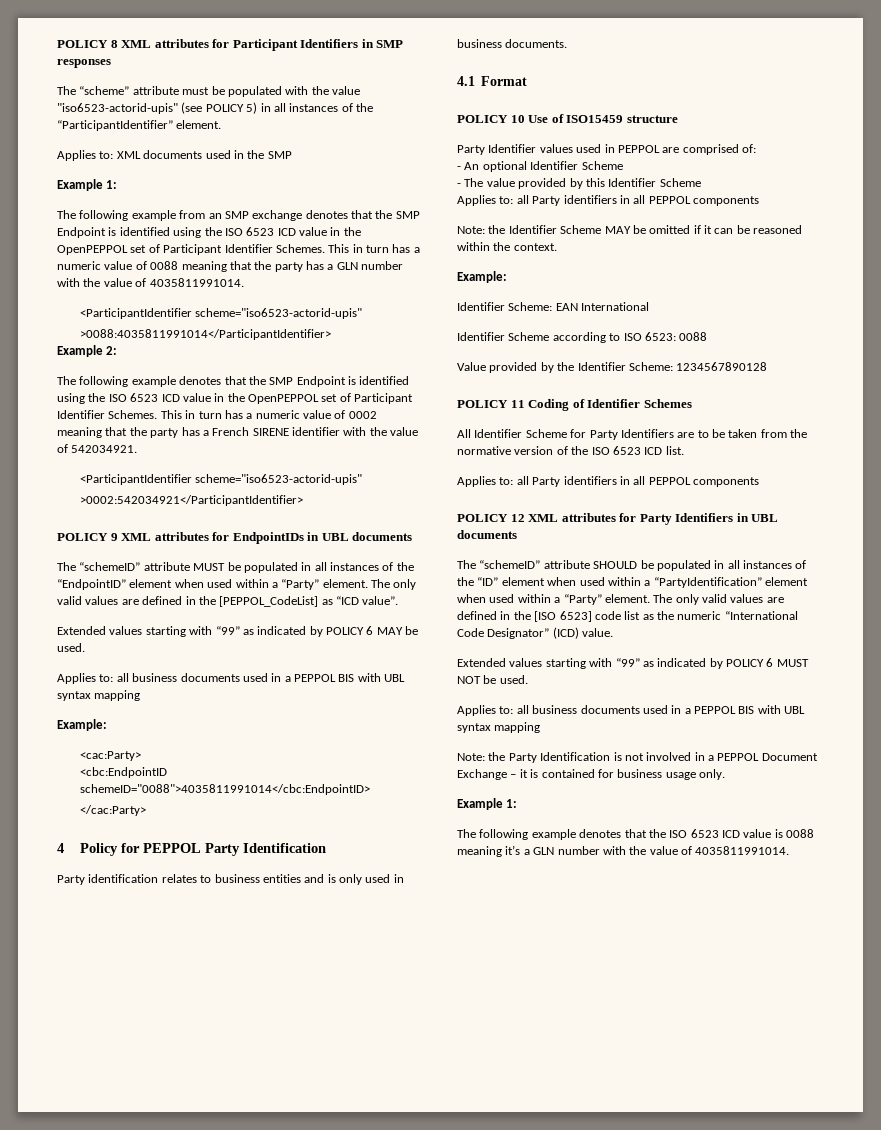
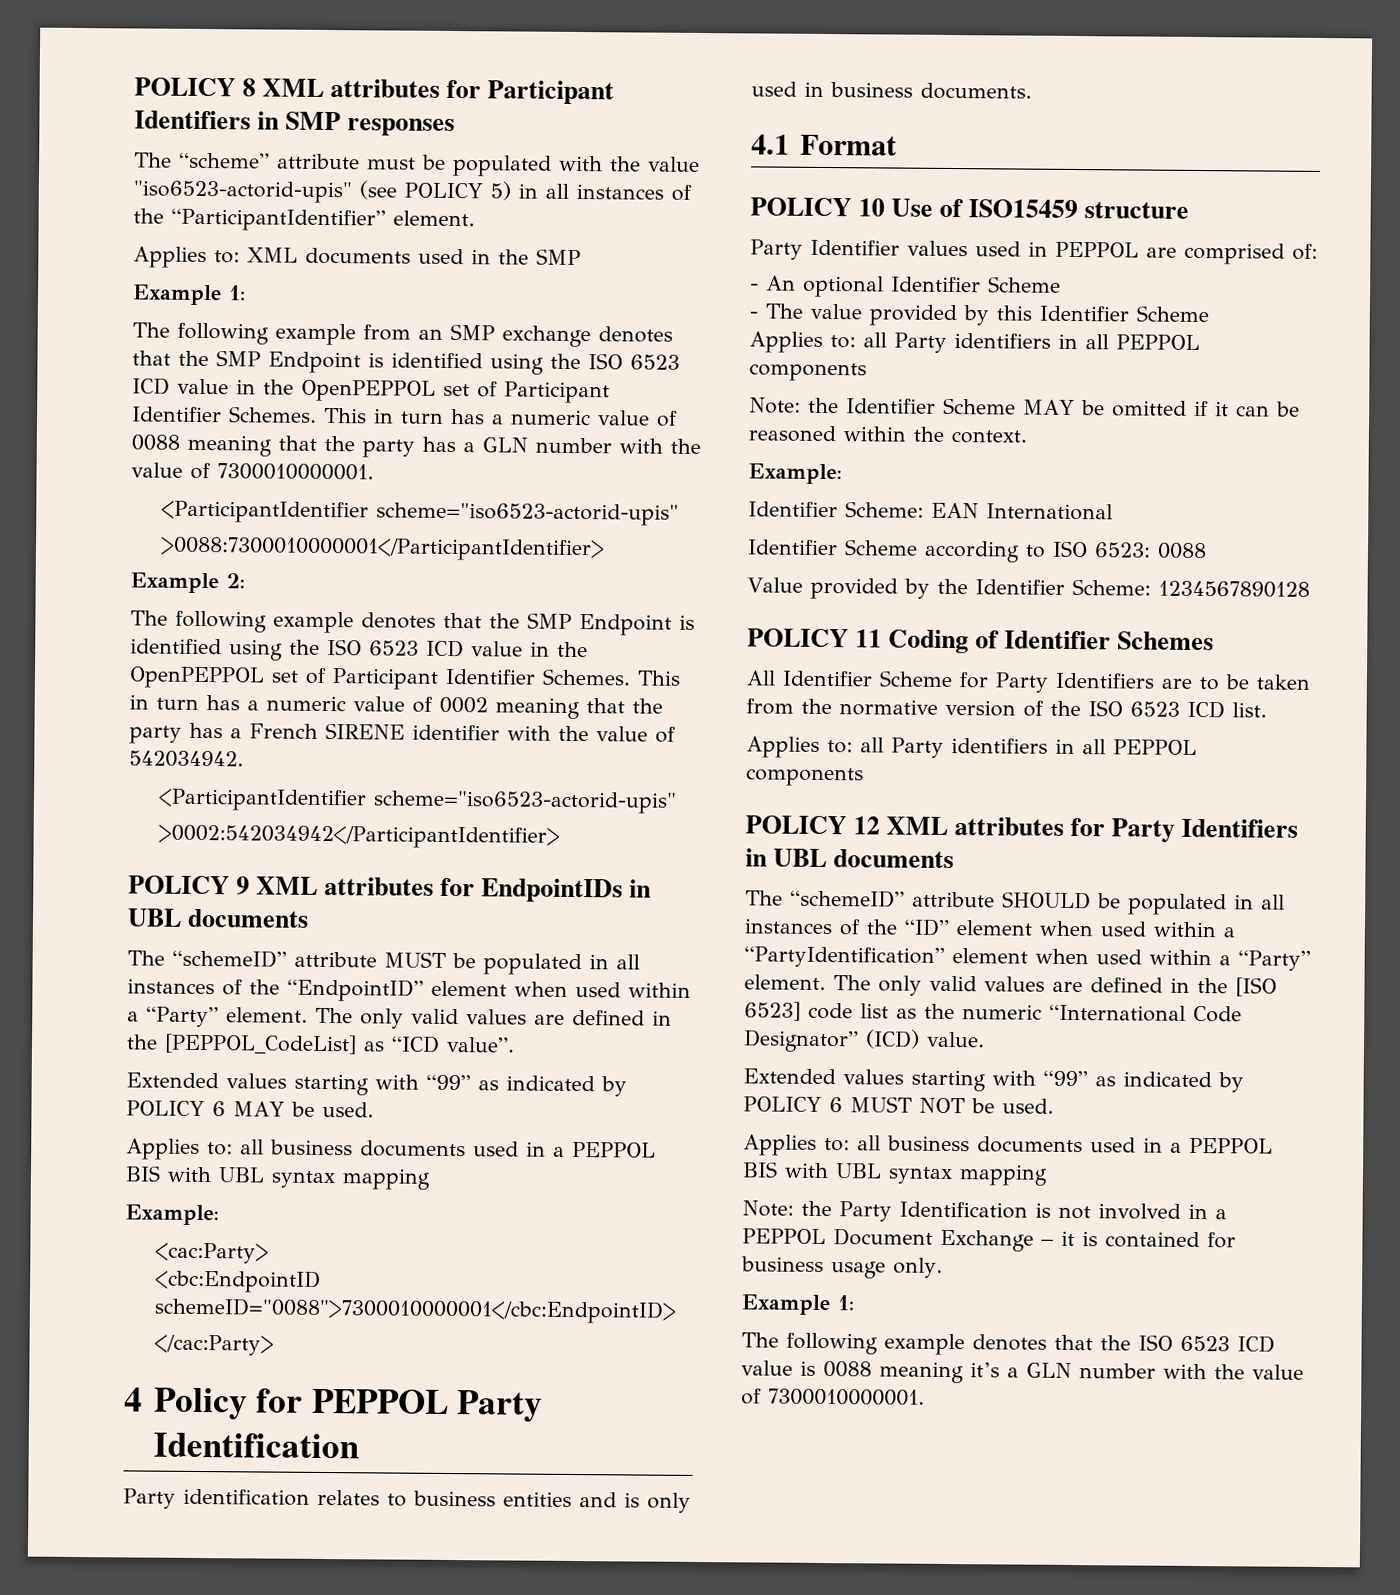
[149,278,244,287] [79,308,363,319] [79,329,331,340] 4035811991014. // <ParticipantIdentifier scheme="iso6523-actorid-upis" // >0088:4035811991014</ParticipantIdentifier> -> [217,463,374,481] [160,500,679,526] [159,536,605,562] 7300010000001. // <ParticipantIdentifier scheme="iso6523-actorid-upis" // >0088:7300010000001</ParticipantIdentifier>
[71,445,138,453] [79,474,363,485] [79,495,303,506] 542034921. // <ParticipantIdentifier scheme="iso6523-actorid-upis" // >0002:542034921</ParticipantIdentifier> -> [129,750,244,768] [157,788,677,814] [157,824,560,849] 542034942. // <ParticipantIdentifier scheme="iso6523-actorid-upis" // >0002:542034942</ParticipantIdentifier>
[79,784,370,795] schemeID="0088">4035811991014</cbc:EndpointID> -> [153,1297,676,1324] schemeID="0088">7300010000001</cbc:EndpointID>
[695,846,790,855] 4035811991014. -> [768,1388,925,1406] 7300010000001.

